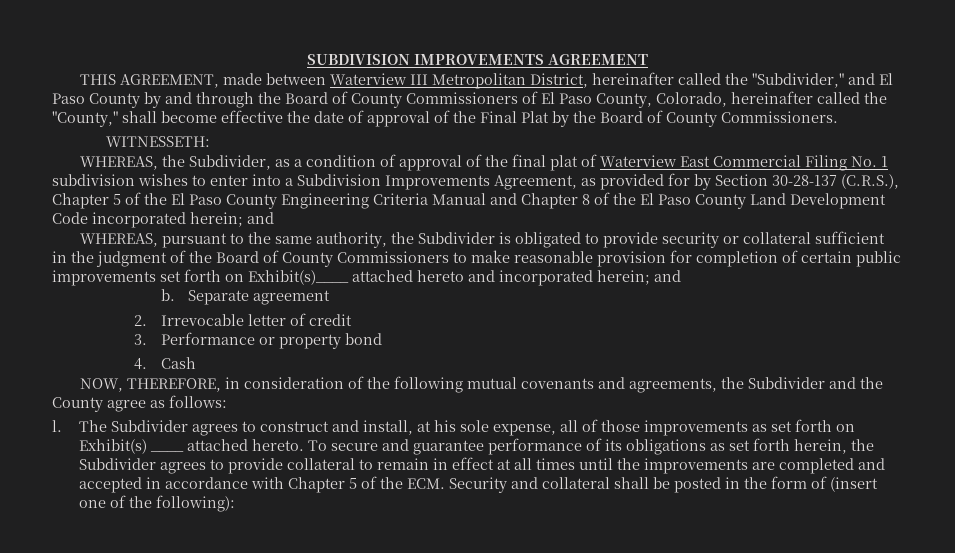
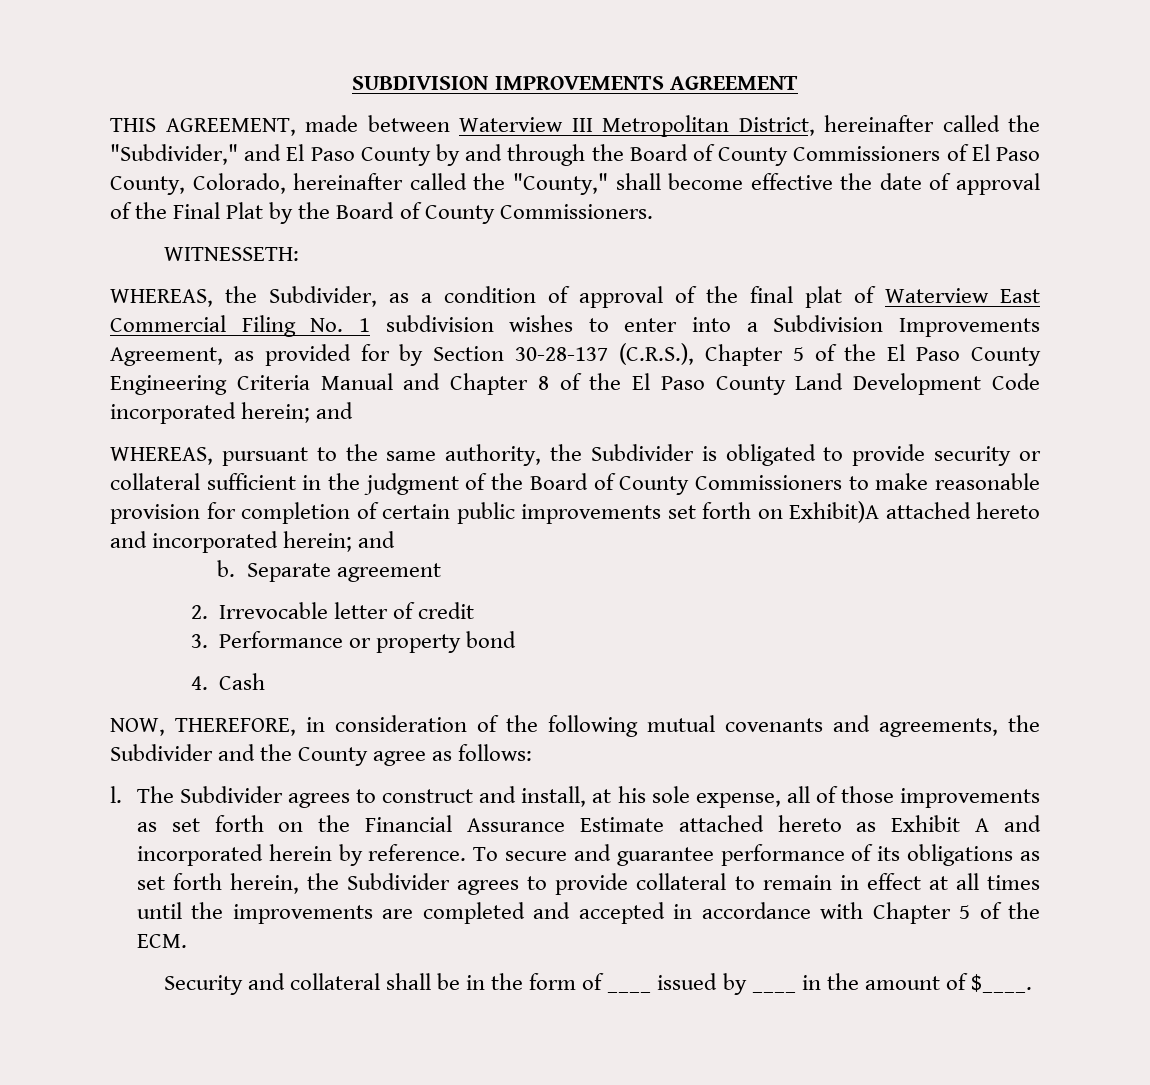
[248,270,349,285] Exhibit(s)____ -> [789,501,879,523] Exhibit)A
[79,439,185,454] [187,439,305,451] Exhibit(s) ____ attached hereto. -> [318,815,1041,832] [136,844,467,866] the Financial Assurance Estimate attached hereto as Exhibit A and incorporated herein by reference.
(446, 483) none -> (187, 941) //
[674,477,722,493] posted -> (461, 981) none
[830,477,879,492] [79,495,236,512] (insert one of the following): -> [607,990,652,993] [657,973,796,995] [801,973,1033,993] ____ issued by ____ in the amount of $____.

